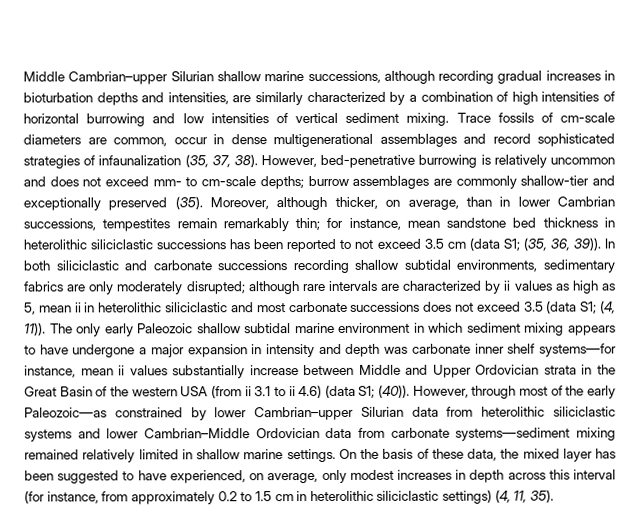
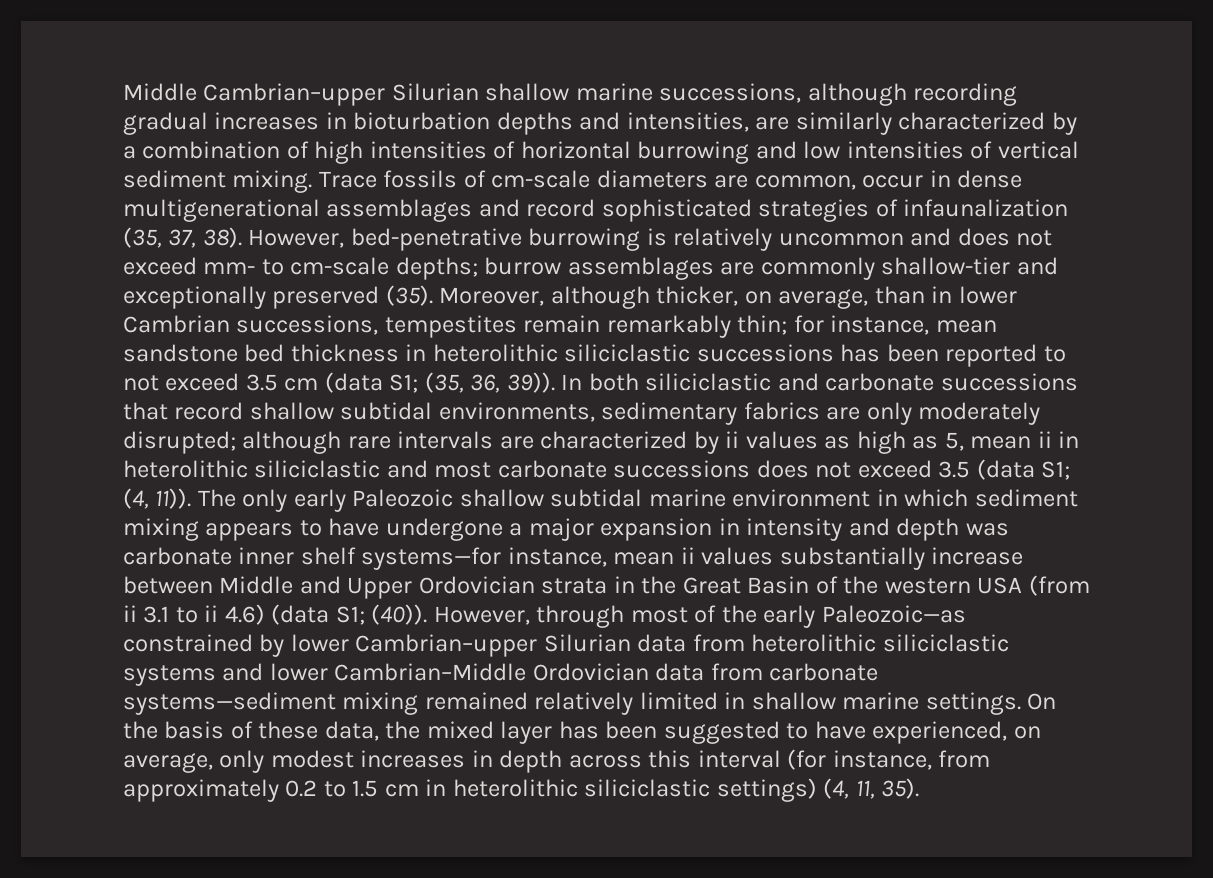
[292,259,350,274] recording -> [123,402,244,420] that record

